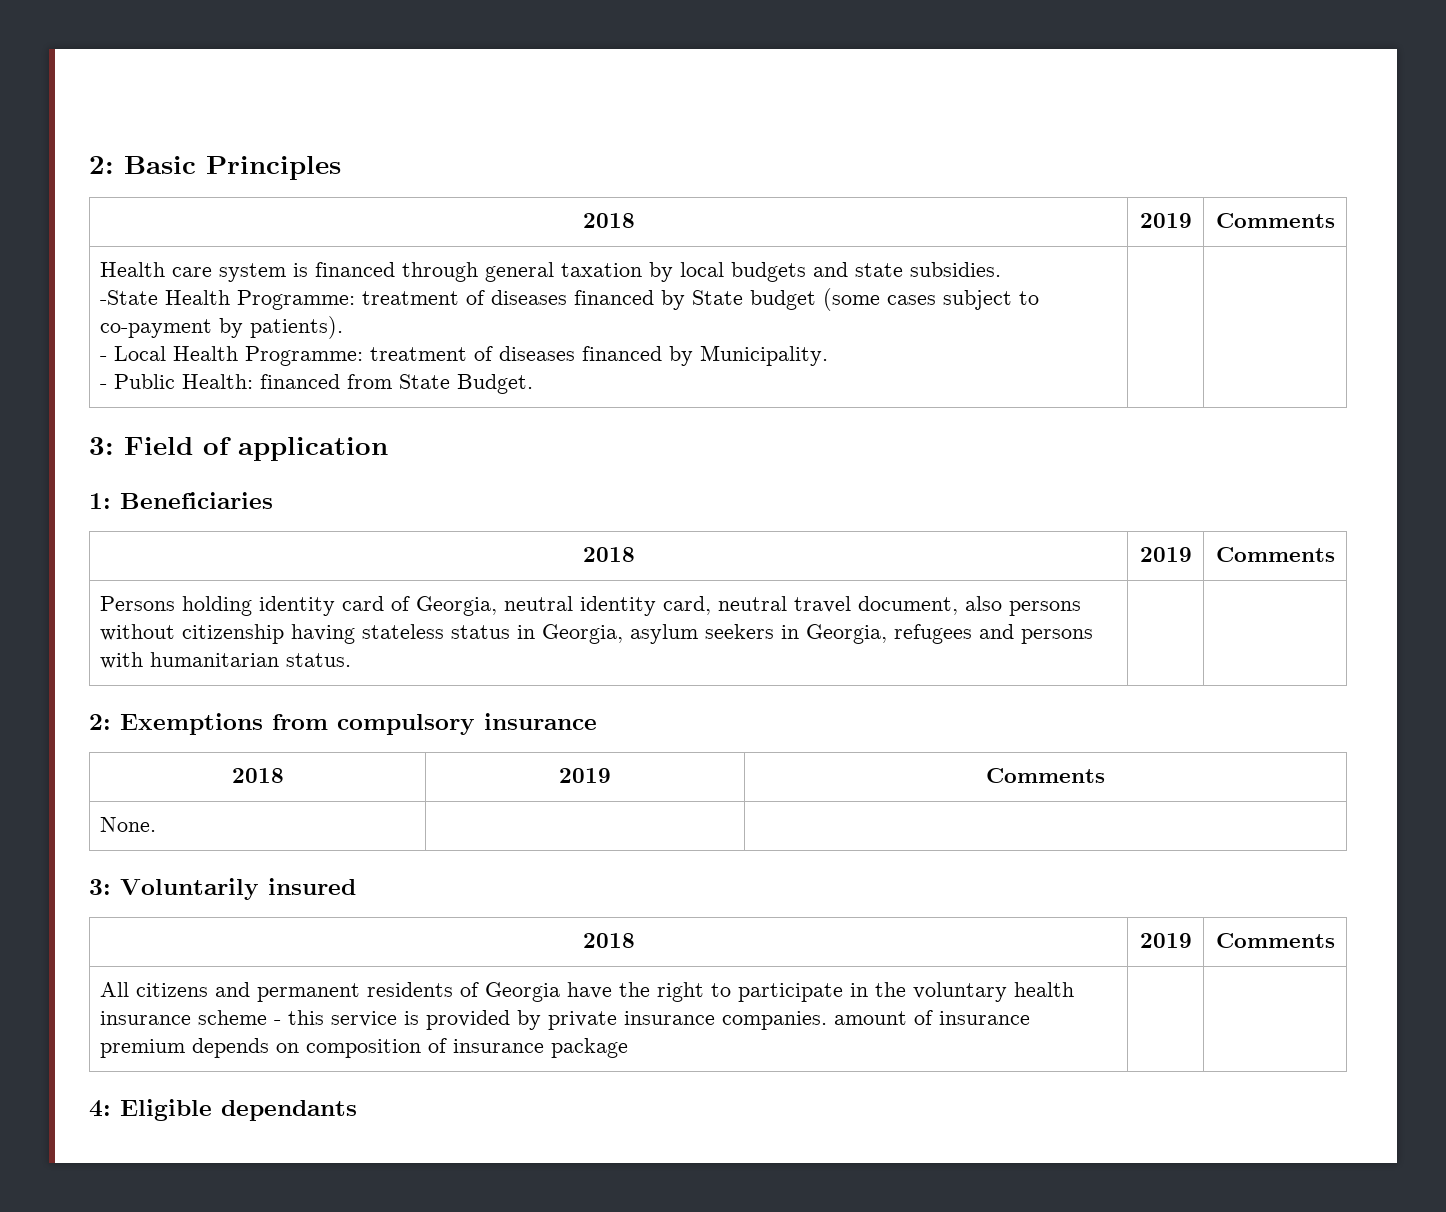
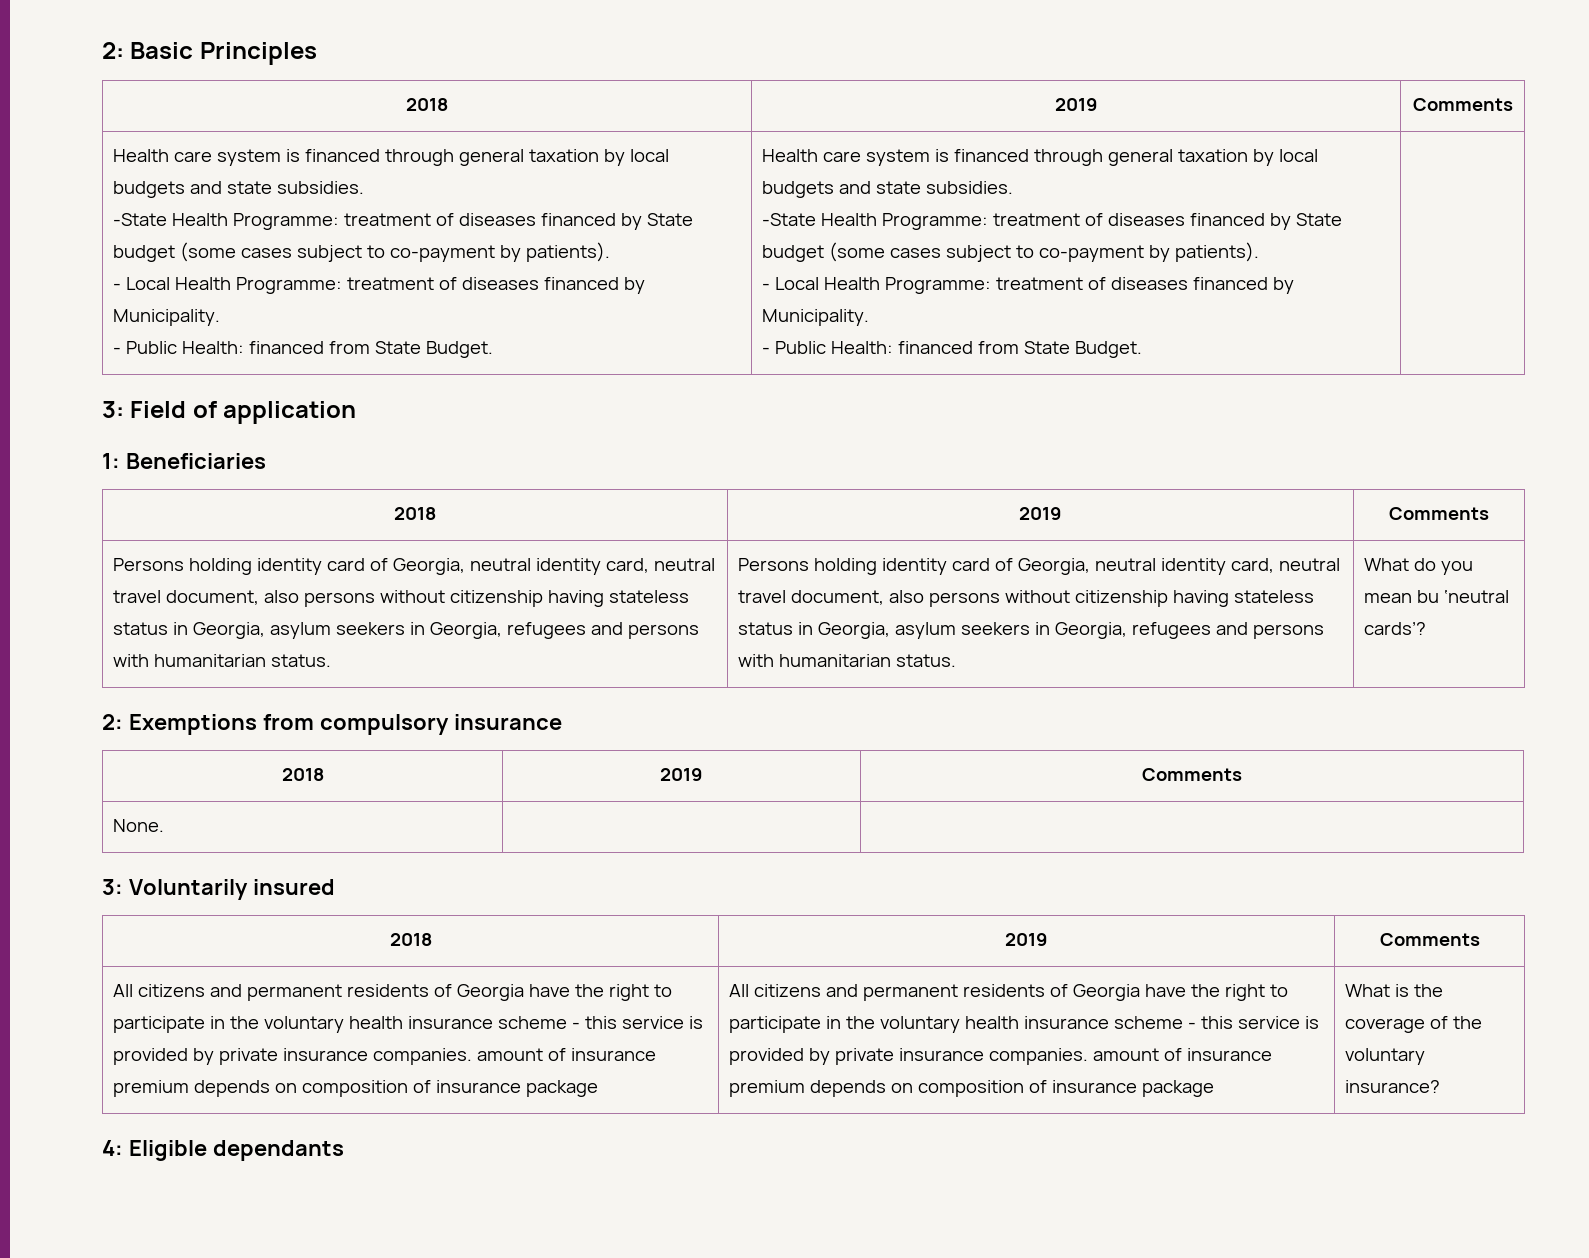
(534, 384) none -> [762,149,1319,166] [762,181,1014,198] [762,213,1343,230] [762,242,1260,262] [762,277,1295,294] [762,309,870,326] [762,341,1143,358] Health care system is financed through general taxation by local budgets and state subsidies. // -State Health Programme: treatment of diseases financed by State budget (some cases subject to co-payment by patients). // - Local Health Programme: treatment of diseases financed by Municipality. // - Public Health: financed from State Budget.
(352, 660) | -> [738,558,1341,575] [738,590,1315,607] [738,622,1325,639] [738,654,957,667] [1364,558,1474,575] [1364,590,1510,603] [1364,622,1427,635] Persons holding identity card of Georgia, neutral identity card, neutral travel document, also persons without citizenship having stateless status in Georgia, asylum seekers in Georgia, refugees and persons with humanitarian status. | What do you mean bu ‘neutral cards’?
(629, 1048) | -> [729,984,1289,1001] [729,1016,1320,1033] [729,1048,1273,1065] [729,1080,1215,1097] [1345,984,1444,997] [1345,1016,1483,1033] [1345,1048,1426,1065] [1345,1080,1441,1093] All citizens and permanent residents of Georgia have the right to participate in the voluntary health insurance scheme - this service is provided by private insurance companies. amount of insurance premium depends on composition of insurance package | What is the coverage of the voluntary insurance?

